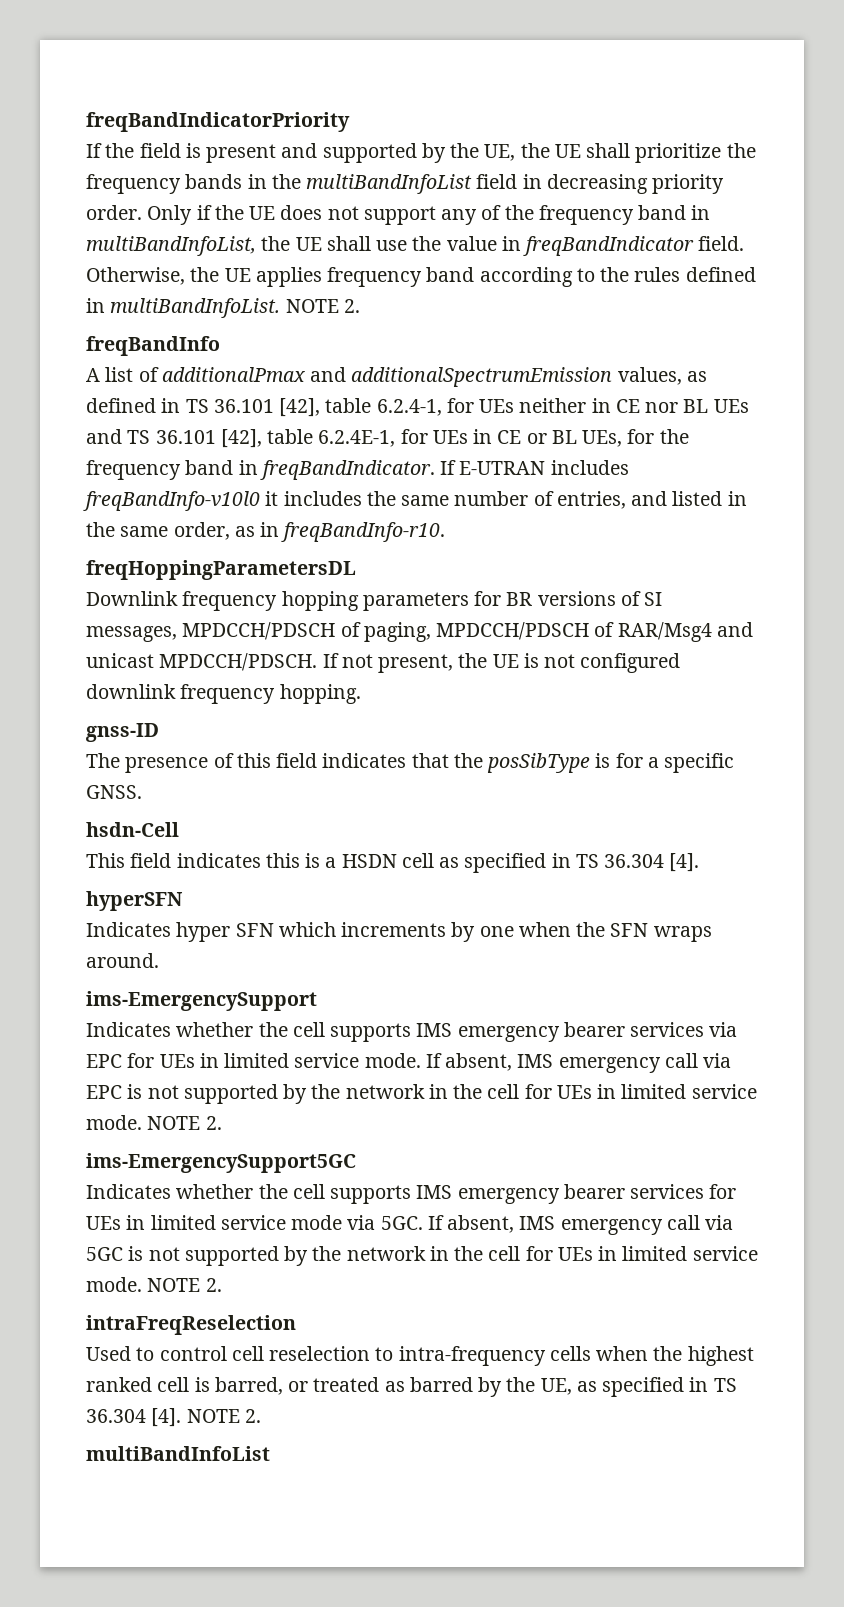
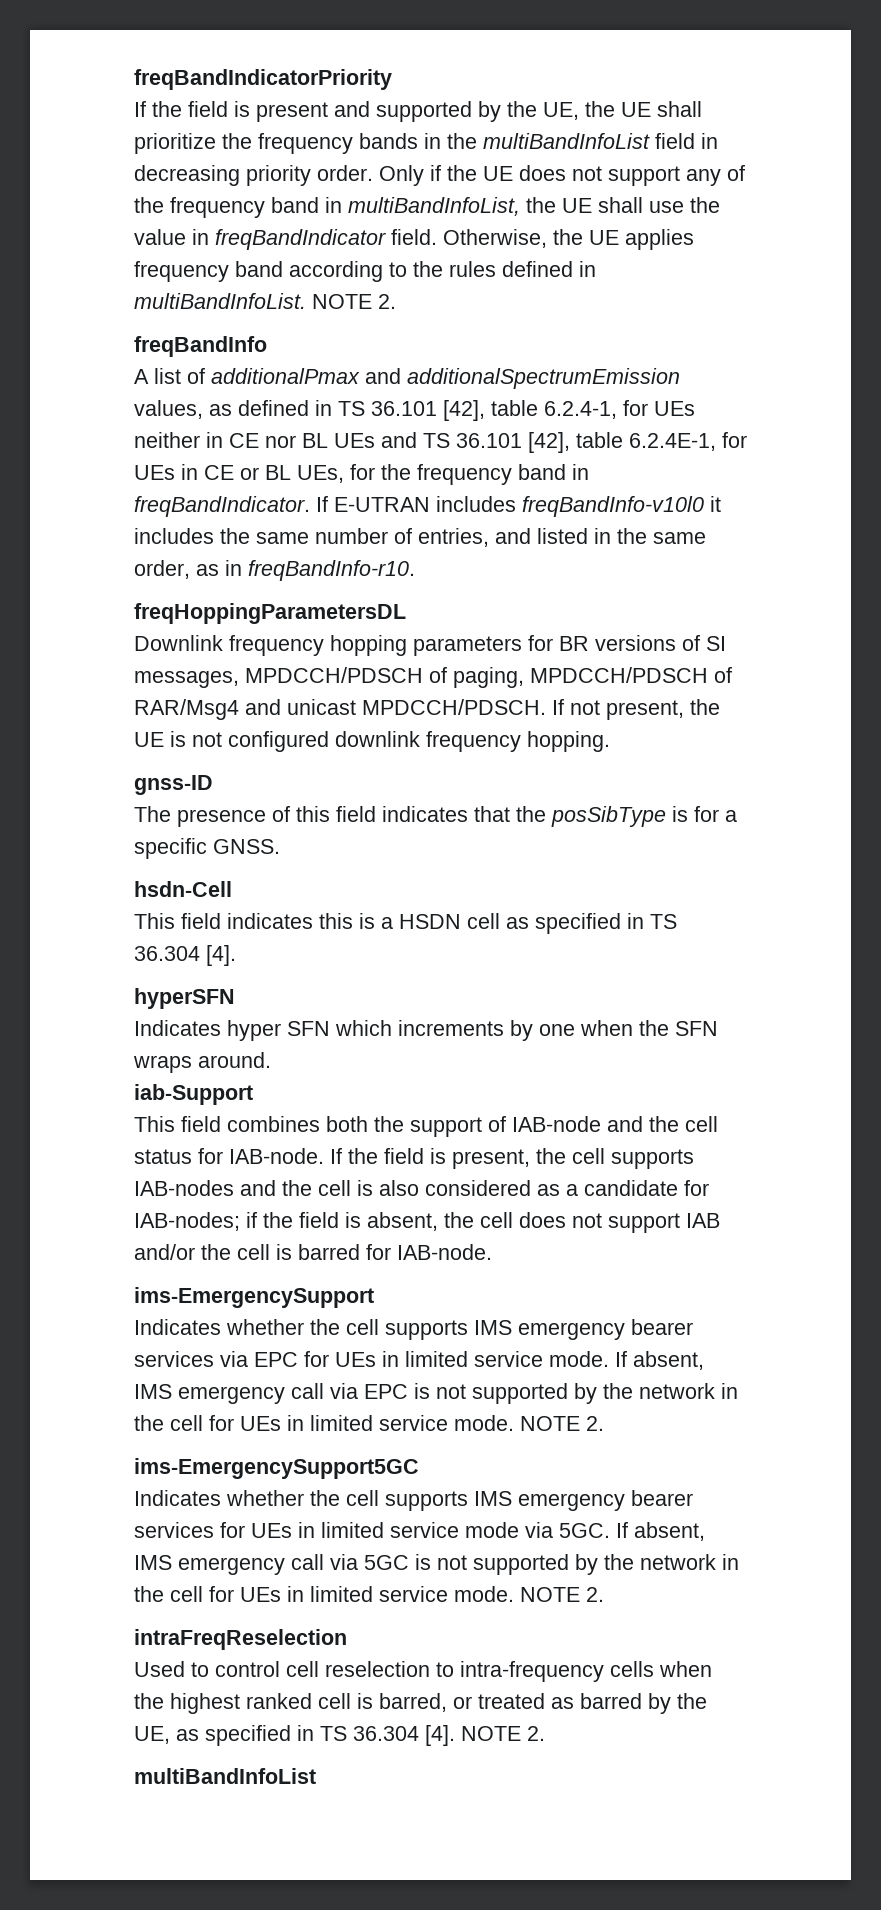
(159, 960) none -> [134,1084,253,1105] [134,1116,718,1137] [134,1148,694,1169] [134,1180,709,1196] [134,1212,720,1233] [134,1244,492,1260] // iab-Support // This field combines both the support of IAB-node and the cell status for IAB-node. If the field is present, the cell supports IAB-nodes and the cell is also considered as a candidate for IAB-nodes; if the field is absent, the cell does not support IAB and/or the cell is barred for IAB-node.

